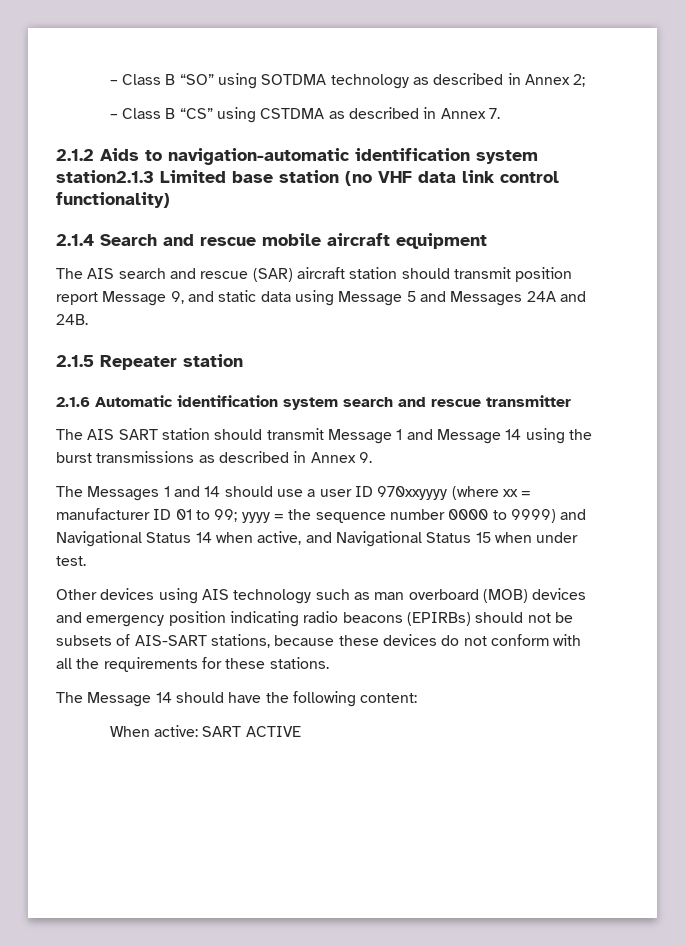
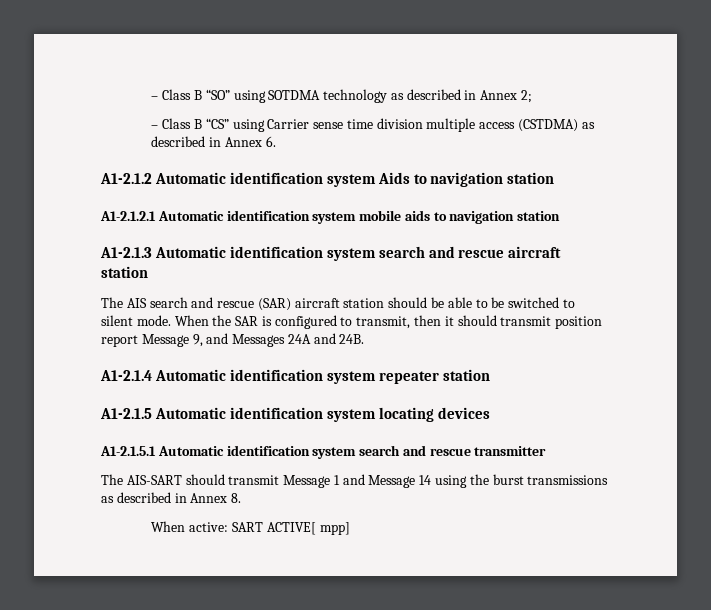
[260,107,500,119] [56,148,538,165] [56,170,559,186] [56,192,170,208] [56,233,487,249] CSTDMA as described in Annex 7. // 2.1.2 Aids to navigation-automatic identification system station2.1.3 Limited base station (no VHF data link control functionality) // 2.1.4 Search and rescue mobile aircraft equipment -> [267,118,595,132] [151,136,276,147] [100,172,555,187] [100,210,561,224] [100,246,562,261] [101,266,148,278] Carrier sense time division multiple access (CSTDMA) as described in Annex 6. // A1-2.1.2 Automatic identification system Aids to navigation station // A1-2.1.2.1 Automatic identification system mobile aids to navigation station // A1-2.1.3 Automatic identification system search and rescue aircraft station
(450, 273) none -> [431,297,575,308] [101,315,497,329] be able to be switched to silent mode. When the SAR is configured to transmit, then it should
[218,290,586,306] [56,314,88,325] [56,354,243,370] [56,397,90,407] static data using Message 5 and Messages 24A and 24B. // 2.1.5 Repeater station // 2.1.6 -> [232,333,365,347] [100,369,490,384] [100,407,490,422] [100,446,156,456] Messages 24A and 24B. // A1-2.1.4 Automatic identification system repeater station // A1-2.1.5 Automatic identification system locating devices // A1-2.1.5.1
[87,428,210,440] AIS SART station -> [126,475,182,485] AIS-SART
[358,452,372,463] [56,486,532,501] [56,508,587,523] [56,531,579,547] [56,556,86,566] [56,588,587,604] [56,611,573,627] [56,634,582,648] [56,657,329,672] [56,691,418,707] 9. // The Messages 1 and 14 should use a user ID 970xxyyyy (where xx = manufacturer ID 01 to 99; yyyy = the sequence number 0000 to 9999) and Navigational Status 14 when active, and Navigational Status 15 when under test. // Other devices using AIS technology such as man overboard (MOB) devices and emergency position indicating radio beacons (EPIRBs) should not be subsets of AIS-SART stations, because these devices do not conform with all the requirements for these stations. // The Message 14 should have the following content: -> [231,493,242,503] 8.
[245,726,301,737] ACTIVE -> [266,522,350,535] ACTIVE[ mpp]

